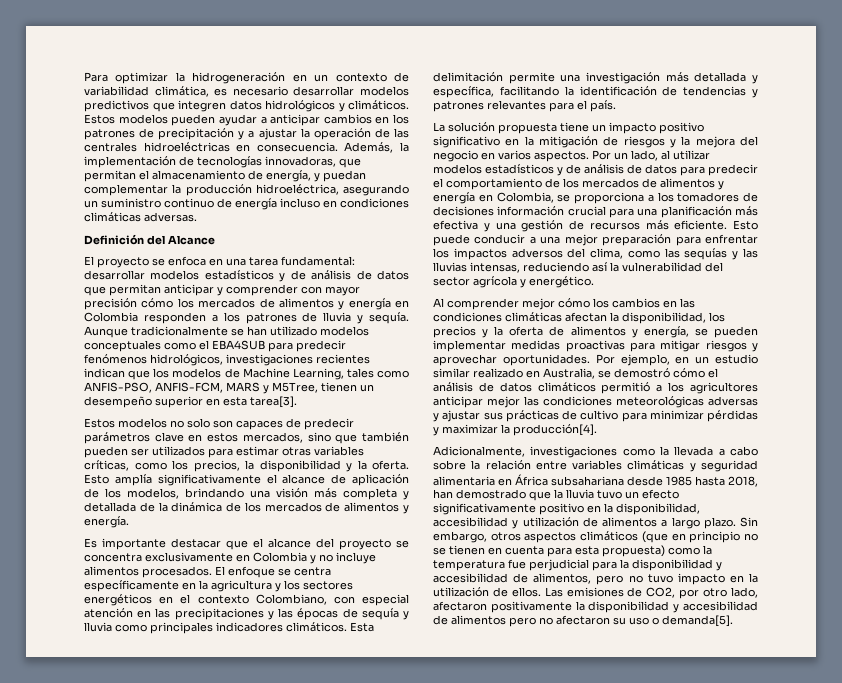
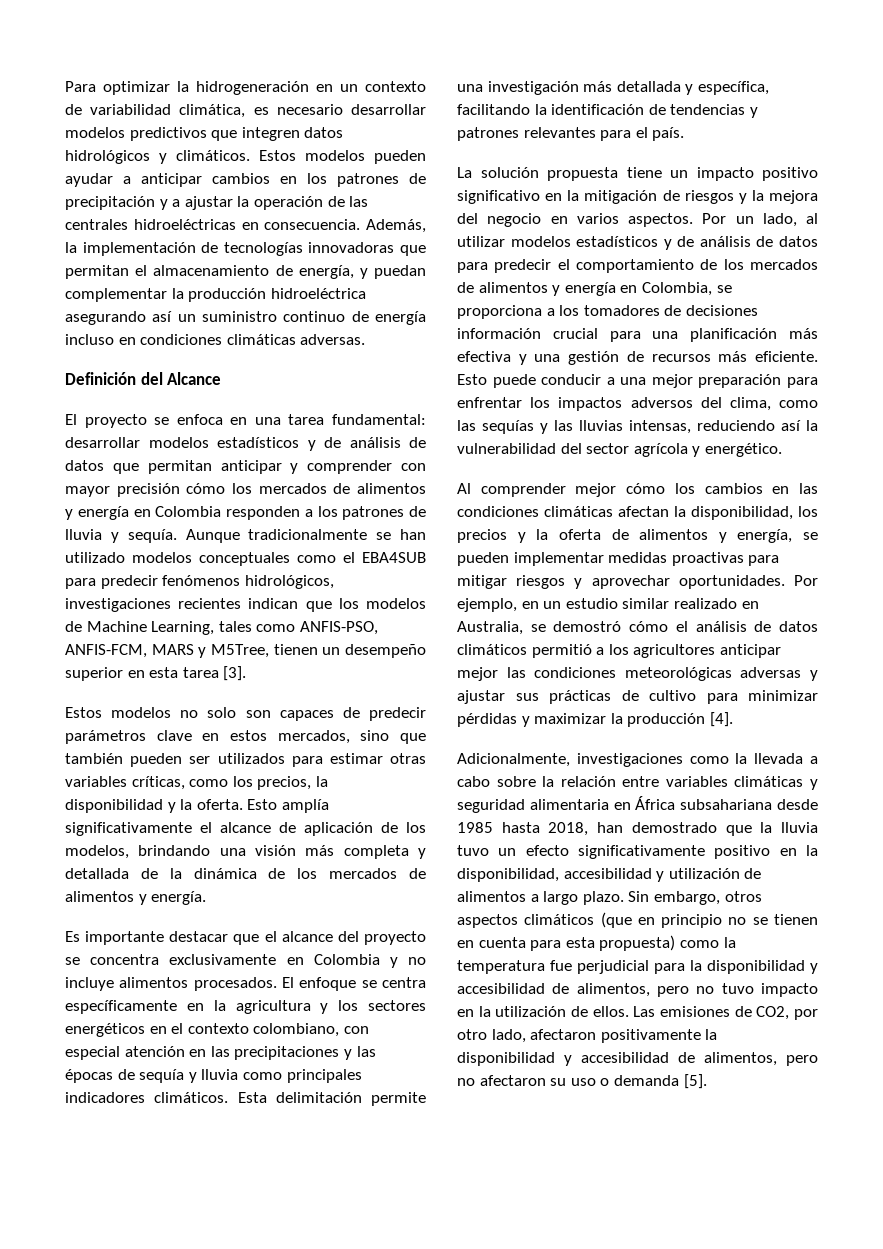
[265,156,336,167] innovadoras, -> [308,242,395,253] innovadoras
[255,184,409,196] hidroeléctrica, asegurando -> [270,288,366,299] [65,311,173,325] hidroeléctrica asegurando así
[250,396,297,408] tarea[3]. -> [182,666,247,681] tarea [3].
[255,594,327,605] Colombiano, -> [253,1023,340,1037] colombiano,
[513,424,597,436] producción[4]. -> [627,712,733,727] producción [4].
[451,615,506,625] alimentos -> [704,1052,777,1066] alimentos,
[662,615,733,627] demanda[5]. -> [613,1074,707,1089] demanda [5].

